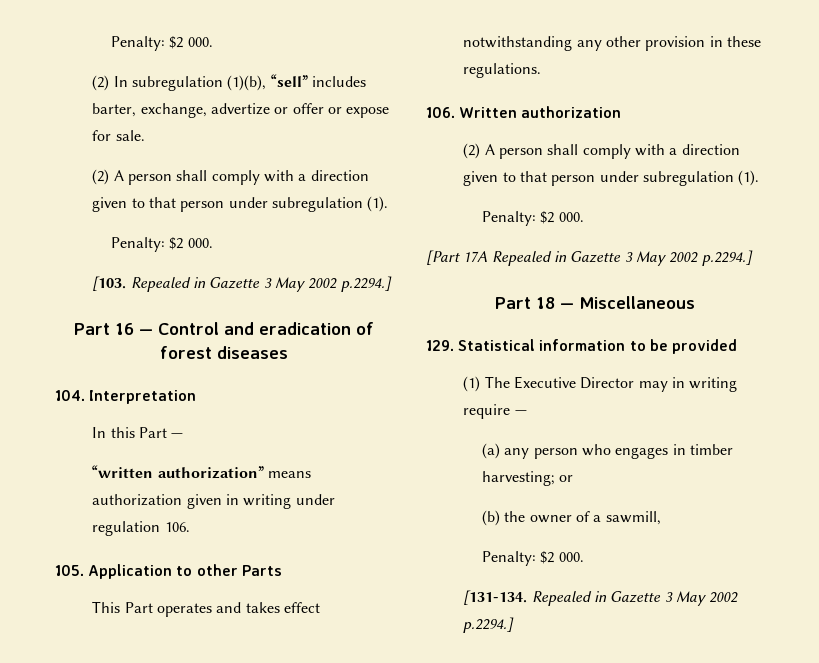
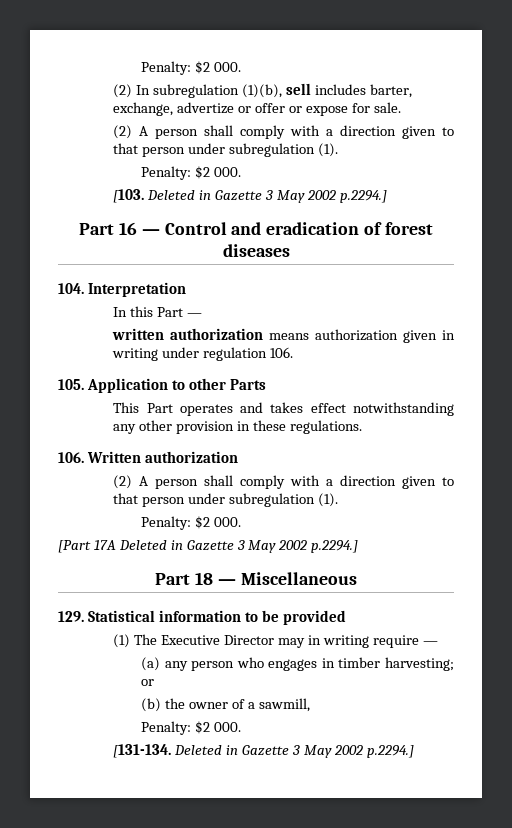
[270,74,308,87] “sell” -> [286,83,312,95] sell
[130,277,191,292] Repealed -> [147,190,196,200] Deleted
[92,465,264,479] “written authorization” -> [112,328,264,340] written authorization
[491,251,552,266] Repealed -> [118,540,167,550] Deleted
[531,591,592,606] Repealed -> [174,745,223,755] Deleted

